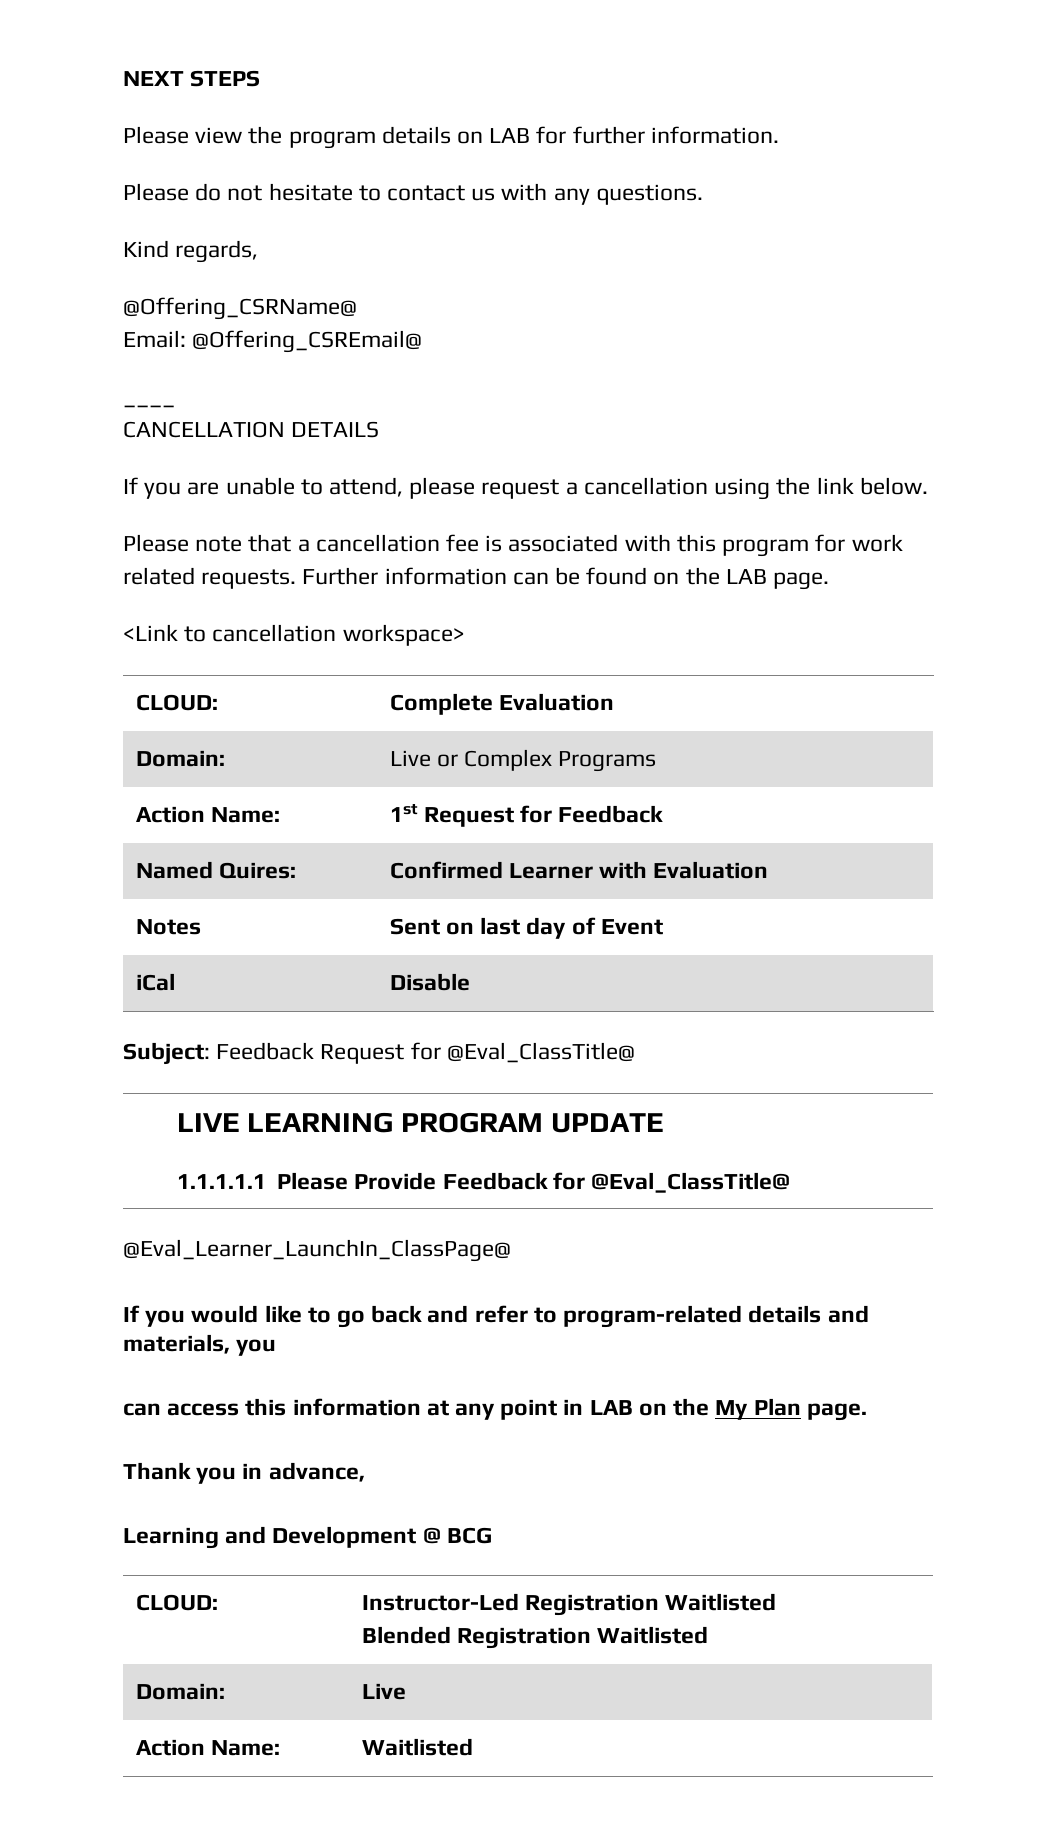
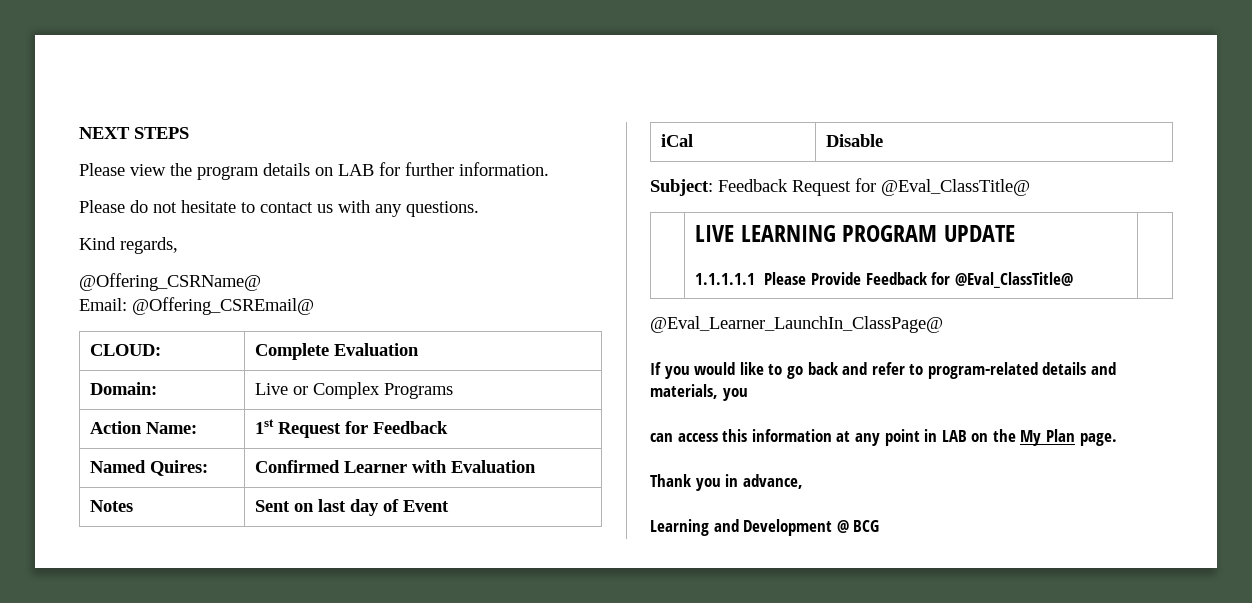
[123,404,175,408] [123,421,380,438] [123,477,928,500] [123,534,903,557] [123,567,830,590] [123,624,465,646] // ____ // CANCELLATION DETAILS // If you are unable to attend, please request a cancellation using the link below. // Please note that a cancellation fee is associated with this program for work related requests. Further information can be found on the LAB page. // <Link to cancellation workspace> -> (314, 306) none
[135,1594,218,1611] [361,1593,777,1616] [361,1626,709,1649] [135,1683,225,1700] [361,1683,406,1700] [135,1739,280,1756] [361,1738,473,1756] // CLOUD: | Instructor-Led Registration Waitlisted // Blended Registration Waitlisted // Domain: | Live // Action Name: | Waitlisted -> (880, 526) none

